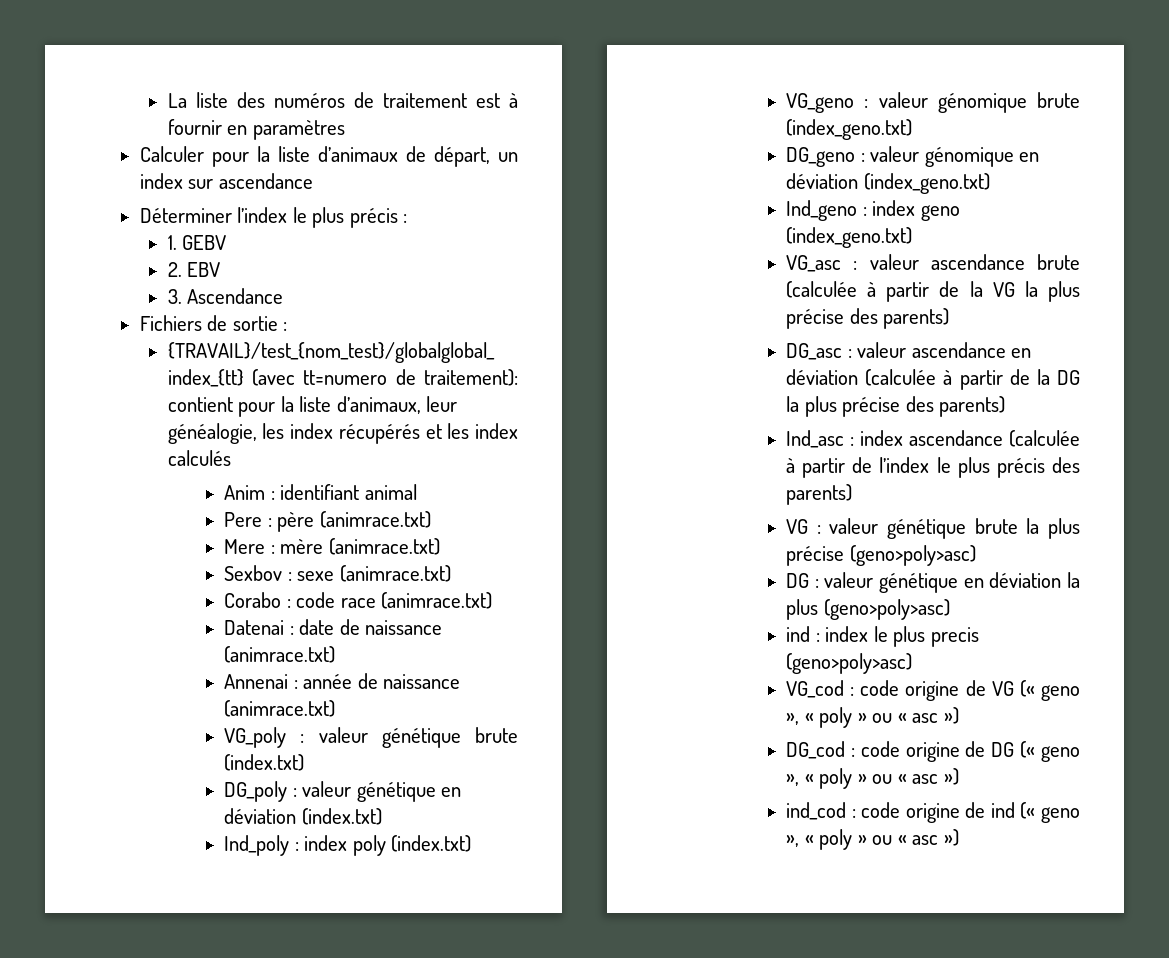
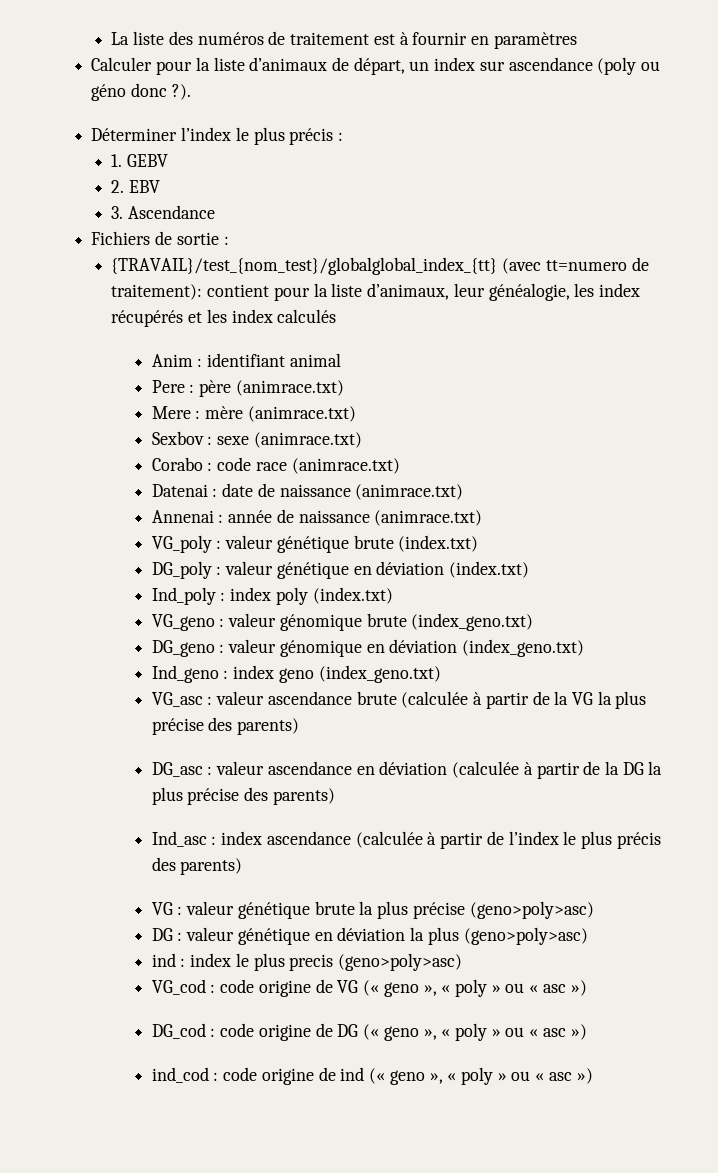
(313, 181) none -> [597,57,661,75] [91,83,191,101] (poly ou géno donc ?).

